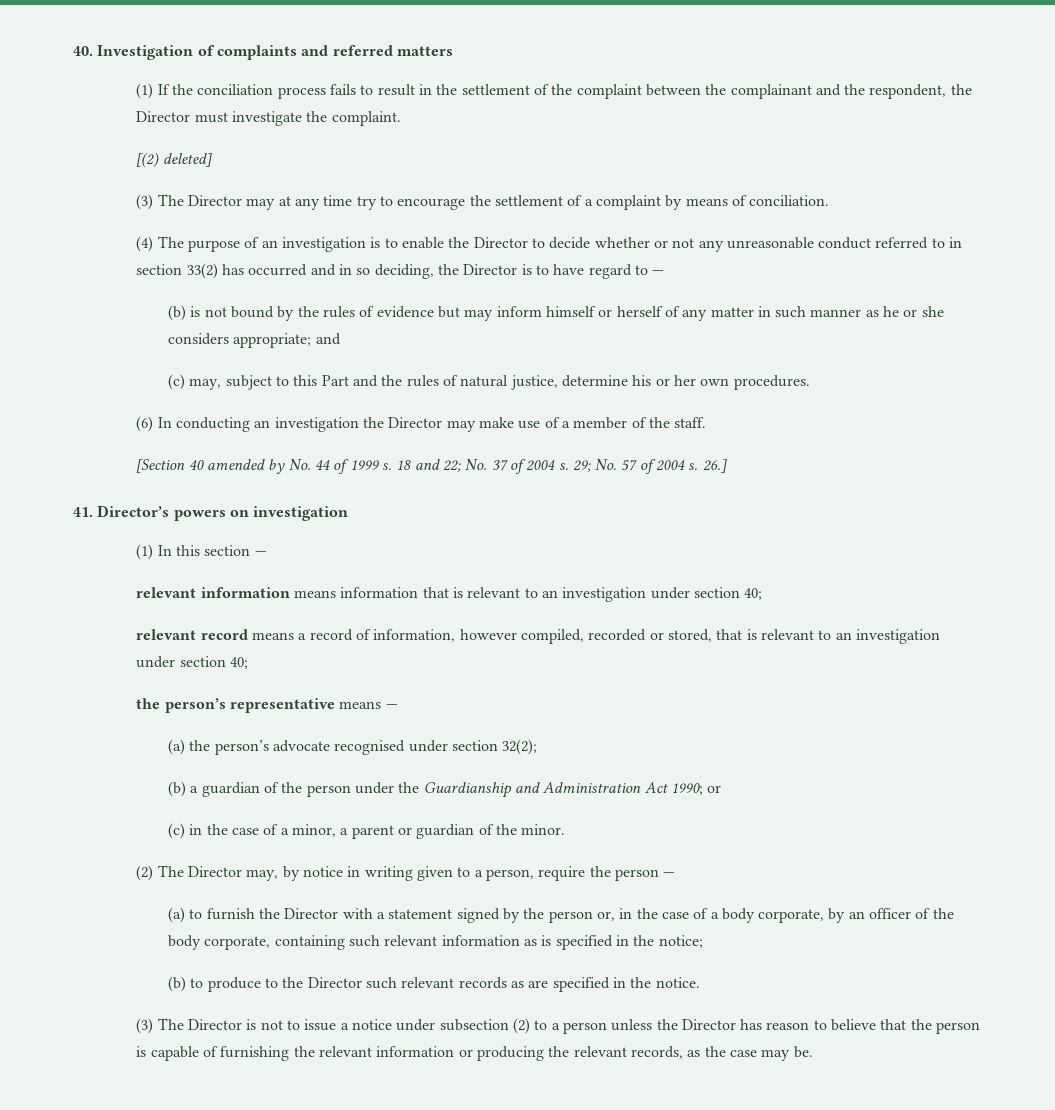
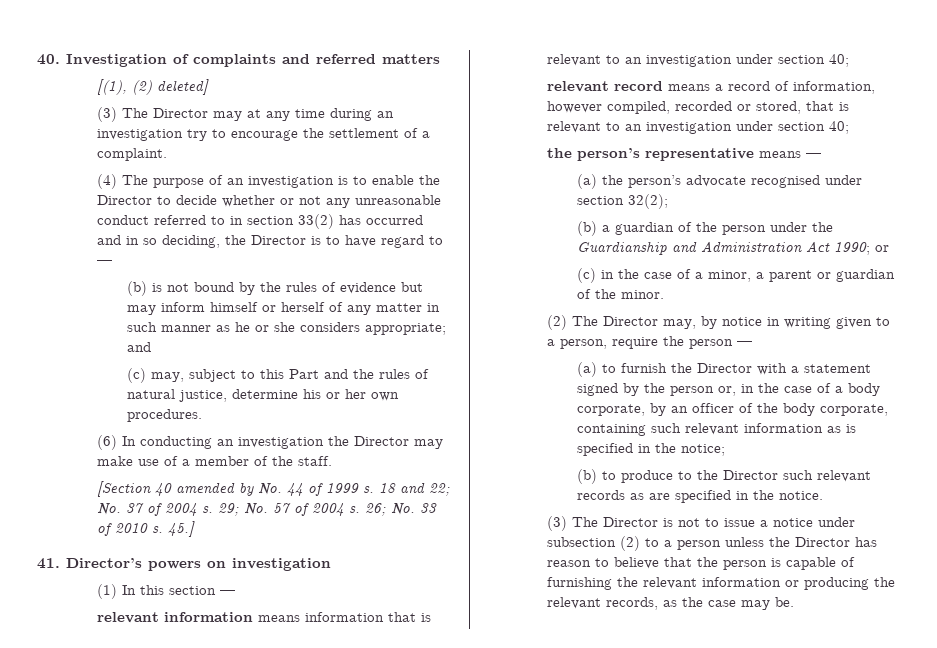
[136,83,972,99] [136,111,401,126] [136,152,160,168] (1) If the conciliation process fails to result in the settlement of the complaint between the complainant and the respondent, the Director must investigate the complaint. // [(2) -> [96,79,152,95] [(1), (2)
(353, 200) none -> [329,108,394,121] [96,129,183,141] during an investigation
[595,195,830,210] complaint by means of conciliation. -> [96,148,167,161] complaint.
[702,459,727,473] 26.] -> [364,503,437,516] [96,521,195,537] 26; No. 33 of 2010 s. 45.]

